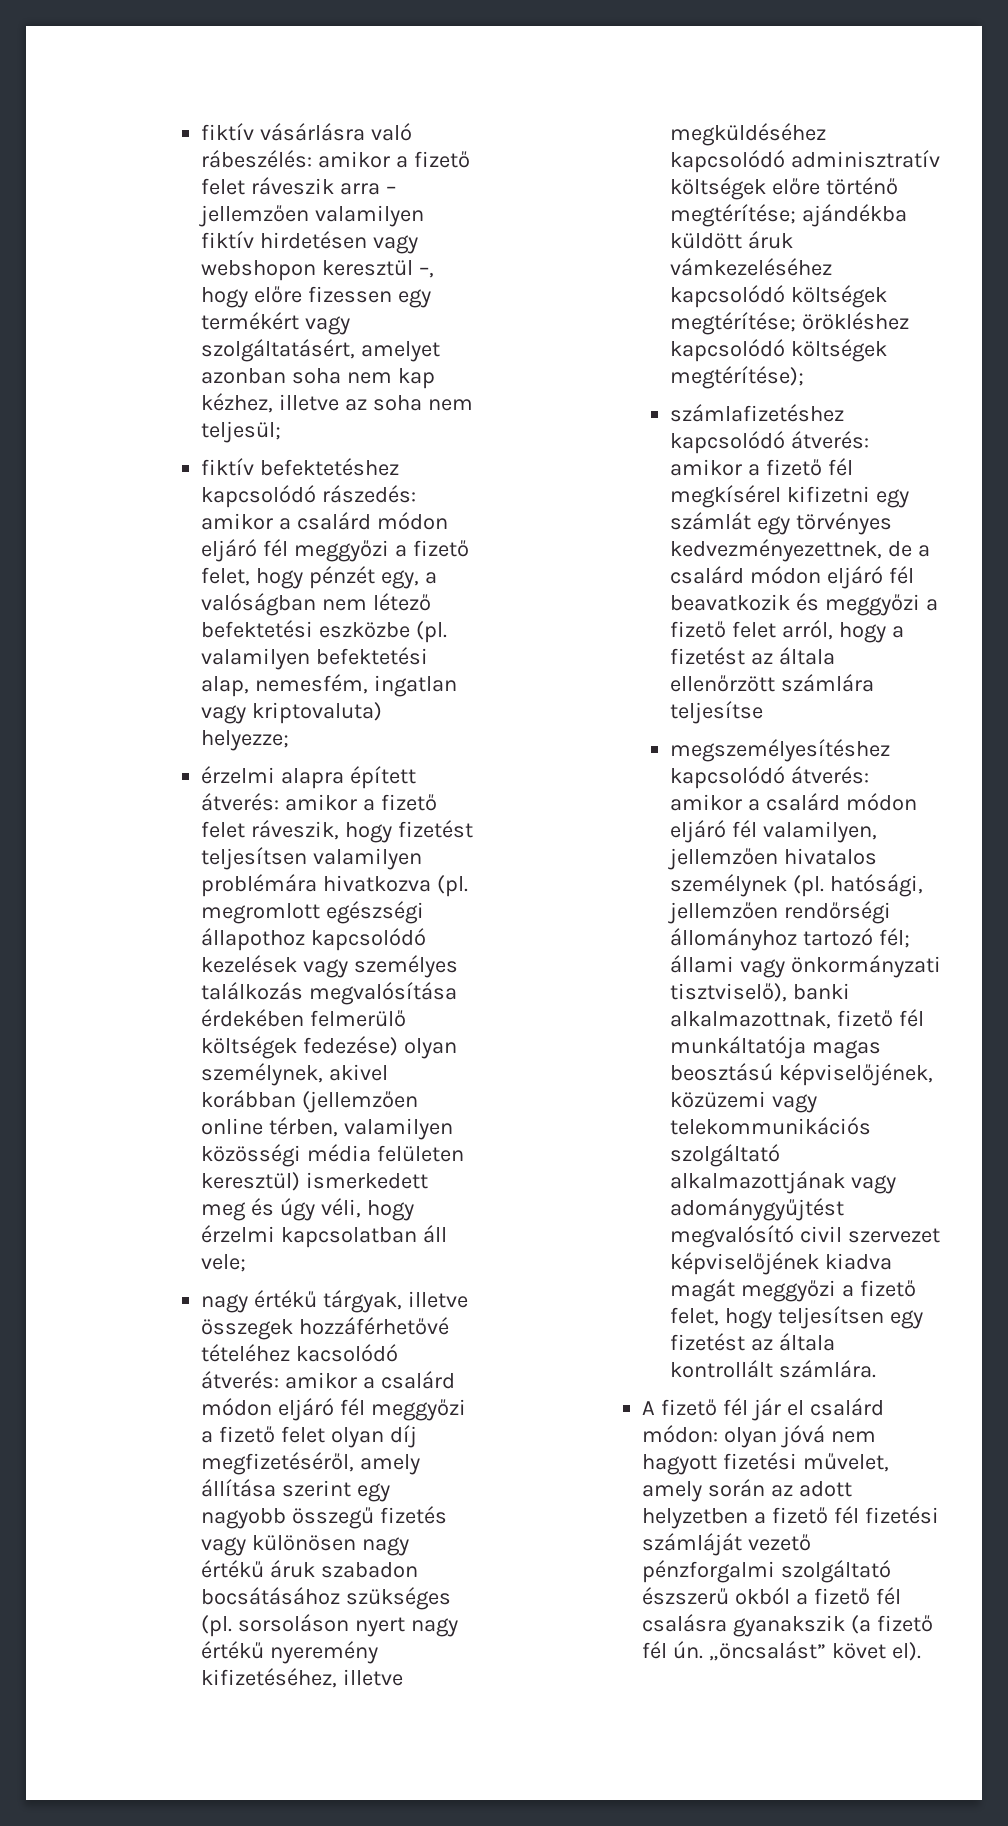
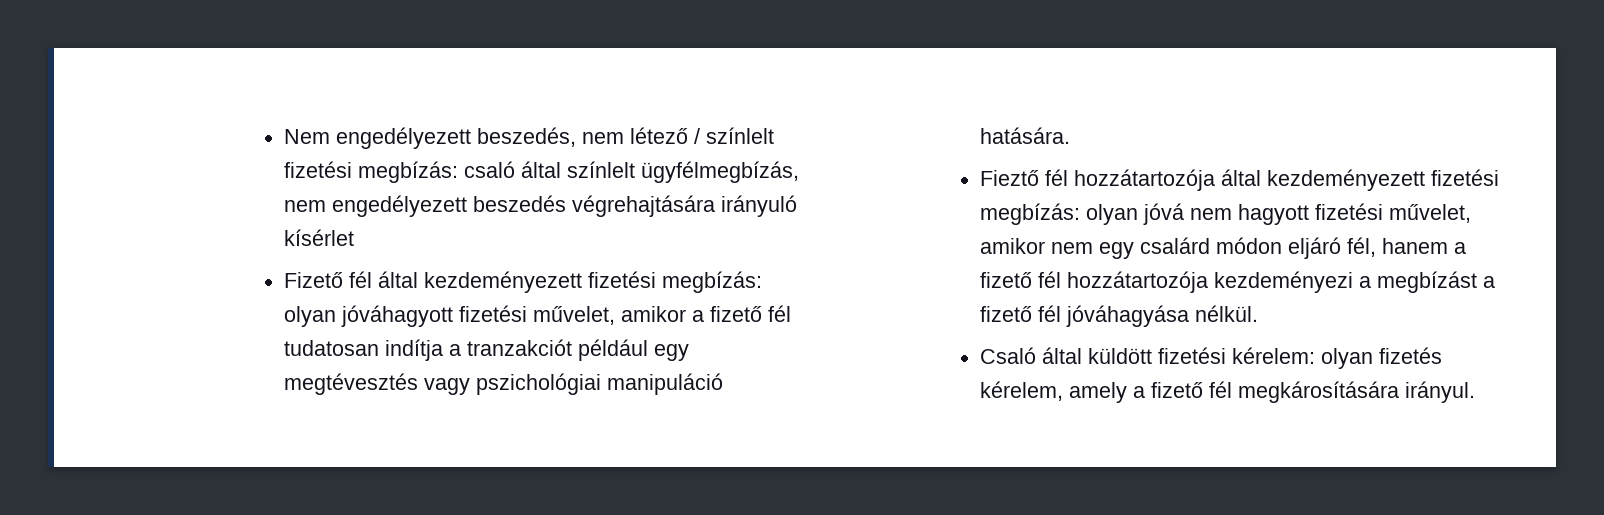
[201,123,413,141] [201,150,471,168] [201,177,397,195] [199,205,425,227] [201,231,419,254] [201,260,435,281] [201,286,432,308] [201,312,351,335] [201,339,441,362] [201,368,436,389] [201,393,474,413] [201,421,282,443] [201,458,400,476] [201,485,417,508] [201,512,449,530] [201,539,470,562] [201,566,438,589] [201,593,432,616] [201,620,448,643] [201,647,429,670] [201,674,458,697] [201,702,383,724] [201,730,290,751] [201,766,417,789] [201,793,438,811] [201,820,474,843] [201,847,423,870] [201,874,469,897] [201,901,425,924] [201,928,427,951] [201,955,459,978] [201,982,458,1005] [201,1009,407,1027] [201,1036,458,1059] [201,1063,389,1086] [201,1090,419,1113] [201,1117,454,1140] [201,1144,465,1167] [201,1172,429,1191] [201,1198,415,1221] [201,1225,448,1248] [201,1254,247,1272] [201,1290,469,1313] [201,1317,450,1340] [201,1344,399,1362] [201,1371,456,1389] [201,1398,467,1421] [201,1425,418,1448] [201,1452,421,1475] [201,1479,391,1502] [201,1506,448,1529] [201,1535,410,1556] [201,1560,419,1578] [201,1587,452,1610] [201,1614,459,1637] [201,1641,379,1664] [201,1668,404,1688] [670,123,827,146] [670,150,941,173] [670,177,899,200] [670,204,908,227] [670,231,794,249] [670,258,833,276] [670,285,888,308] [670,312,910,335] [670,339,888,362] [670,366,805,389] [670,404,845,422] [670,431,870,454] [670,458,854,476] [670,485,910,508] [670,512,893,535] [670,539,931,562] [670,566,915,589] [670,593,939,616] [670,620,905,643] [670,647,836,665] [670,674,875,692] [670,701,764,724] [670,739,891,762] [670,766,870,789] [670,793,918,811] [670,820,878,843] [668,848,878,870] [670,874,924,897] [668,901,892,924] [670,928,911,951] [670,955,942,978] [670,983,851,1002] [670,1009,925,1029] [670,1036,882,1059] [670,1063,934,1086] [670,1091,818,1113] [670,1117,872,1135] [670,1144,781,1167] [670,1171,897,1194] [670,1198,845,1221] [670,1225,941,1248] [670,1252,893,1275] [670,1279,917,1302] [670,1306,924,1329] [670,1333,836,1351] [670,1360,877,1378] [642,1398,885,1421] [642,1425,719,1443] fiktív vásárlásra való rábeszélés: amikor a fizető felet ráveszik arra – jellemzően valamilyen fiktív hirdetésen vagy webshopon keresztül –, hogy előre fizessen egy termékért vagy szolgáltatásért, amelyet azonban soha nem kap kézhez, illetve az soha nem teljesül; // fiktív befektetéshez kapcsolódó rászedés: amikor a csalárd módon eljáró fél meggyőzi a fizető felet, hogy pénzét egy, a valóságban nem létező befektetési eszközbe (pl. valamilyen befektetési alap, nemesfém, ingatlan vagy kriptovaluta) helyezze; // érzelmi alapra épített átverés: amikor a fizető felet ráveszik, hogy fizetést teljesítsen valamilyen problémára hivatkozva (pl. megromlott egészségi állapothoz kapcsolódó kezelések vagy személyes találkozás megvalósítása érdekében felmerülő költségek fedezése) olyan személynek, akivel korábban (jellemzően online térben, valamilyen közösségi média felületen keresztül) ismerkedett meg és úgy véli, hogy érzelmi kapcsolatban áll vele; // nagy értékű tárgyak, illetve összegek hozzáférhetővé tételéhez kacsolódó átverés: amikor a csalárd módon eljáró fél meggyőzi a fizető felet olyan díj megfizetéséről, amely állítása szerint egy nagyobb összegű fizetés vagy különösen nagy értékű áruk szabadon bocsátásához szükséges (pl. sorsoláson nyert nagy értékű nyeremény kifizetéséhez, illetve megküldéséhez kapcsolódó adminisztratív költségek előre történő megtérítése; ajándékba küldött áruk vámkezeléséhez kapcsolódó költségek megtérítése; örökléshez kapcsolódó költségek megtérítése); // számlafizetéshez kapcsolódó átverés: amikor a fizető fél megkísérel kifizetni egy számlát egy törvényes kedvezményezettnek, de a csalárd módon eljáró fél beavatkozik és meggyőzi a fizető felet arról, hogy a fizetést az általa ellenőrzött számlára teljesítse // megszemélyesítéshez kapcsolódó átverés: amikor a csalárd módon eljáró fél valamilyen, jellemzően hivatalos személynek (pl. hatósági, jellemzően rendőrségi állományhoz tartozó fél; állami vagy önkormányzati tisztviselő), banki alkalmazottnak, fizető fél munkáltatója magas beosztású képviselőjének, közüzemi vagy telekommunikációs szolgáltató alkalmazottjának vagy adománygyűjtést megvalósító civil szervezet képviselőjének kiadva magát meggyőzi a fizető felet, hogy teljesítsen egy fizetést az általa kontrollált számlára. // A fizető fél jár el csalárd módon: -> [283,127,774,149] [283,161,799,183] [283,195,797,217] [283,229,354,246] [283,271,762,293] [283,305,791,327] [283,339,689,361] [283,373,723,395] [979,127,1070,144] [979,169,1499,191] [979,203,1080,225] Nem engedélyezett beszedés, nem létező / színlelt fizetési megbízás: csaló által színlelt ügyfélmegbízás, nem engedélyezett beszedés végrehajtására irányuló kísérlet // Fizető fél által kezdeményezett fizetési megbízás: olyan jóváhagyott fizetési művelet, amikor a fizető fél tudatosan indítja a tranzakciót például egy megtévesztés vagy pszichológiai manipuláció hatására. // Fieztő fél hozzátartozója által kezdeményezett fizetési megbízás:
[642,1479,853,1502] [642,1506,940,1529] [642,1533,812,1556] [642,1560,892,1583] [642,1587,902,1605] [642,1614,934,1637] [642,1641,922,1661] amely során az adott helyzetben a fizető fél fizetési számláját vezető pénzforgalmi szolgáltató észszerű okból a fizető fél csalásra gyanakszik (a fizető fél ún. „öncsalást” követ el). -> [979,237,1466,259] [979,271,1495,293] [979,305,1258,327] [979,347,1442,369] [979,381,1475,403] amikor nem egy csalárd módon eljáró fél, hanem a fizető fél hozzátartozója kezdeményezi a megbízást a fizető fél jóváhagyása nélkül. // Csaló által küldött fizetési kérelem: olyan fizetés kérelem, amely a fizető fél megkárosítására irányul.

